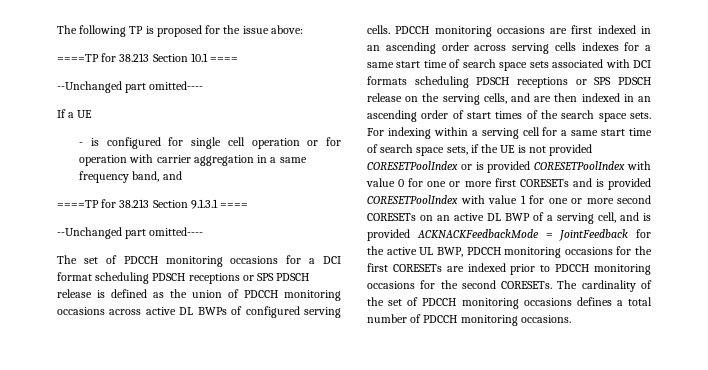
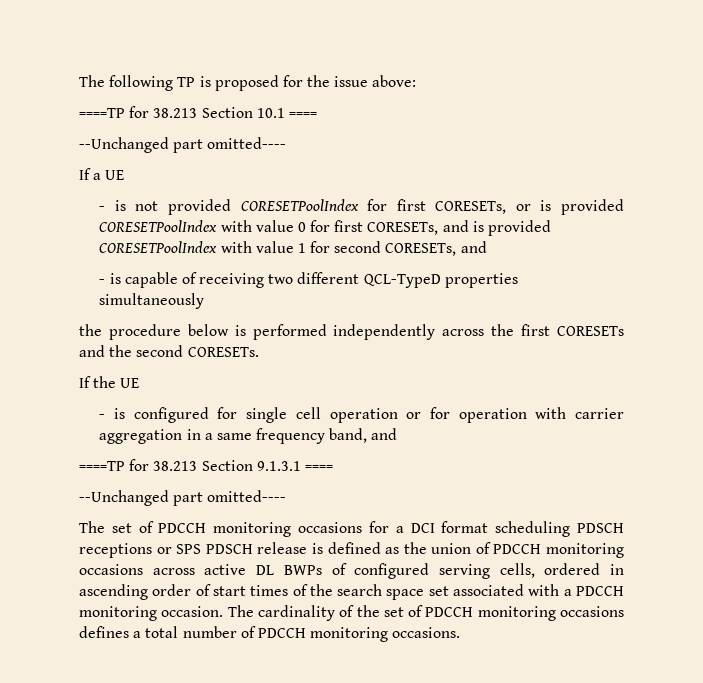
(93, 114) none -> [99,199,624,215] [99,220,551,236] [99,241,487,256] [99,272,518,288] [99,293,205,309] [79,324,625,340] [79,345,259,357] [79,376,140,388] // - is not provided CORESETPoolIndex for first CORESETs, or is provided CORESETPoolIndex with value 0 for first CORESETs, and is provided CORESETPoolIndex with value 1 for second CORESETs, and // - is capable of receiving two different QCL-TypeD properties simultaneously // the procedure below is performed independently across the first CORESETs and the second CORESETs. // If the UE
[367,25,651,37] [367,42,651,54] [367,59,651,71] [367,76,651,88] [367,93,651,105] cells. PDCCH monitoring occasions are first indexed in an ascending order across serving cells indexes for a same start time of search space sets associated with DCI formats scheduling PDSCH receptions or SPS PDSCH release on the serving cells, and are then indexed in an -> [499,563,624,578] cells, ordered in
[630,112,651,119] [367,127,652,139] [367,144,593,156] [367,161,651,173] [366,178,651,190] [367,195,651,204] [367,212,651,224] [367,229,651,241] [367,246,652,258] [367,263,651,275] [367,280,553,289] sets. For indexing within a serving cell for a same start time of search space sets, if the UE is not provided CORESETPoolIndex or is provided CORESETPoolIndex with value 0 for one or more first CORESETs and is provided CORESETPoolIndex with value 1 for one or more second CORESETs on an active DL BWP of a serving cell, and is provided ACKNACKFeedbackMode = JointFeedback for the active UL BWP, PDCCH monitoring occasions for the first CORESETs are indexed prior to PDCCH monitoring occasions for the second CORESETs. -> [428,584,625,596] [79,606,224,621] set associated with a PDCCH monitoring occasion.

